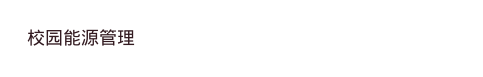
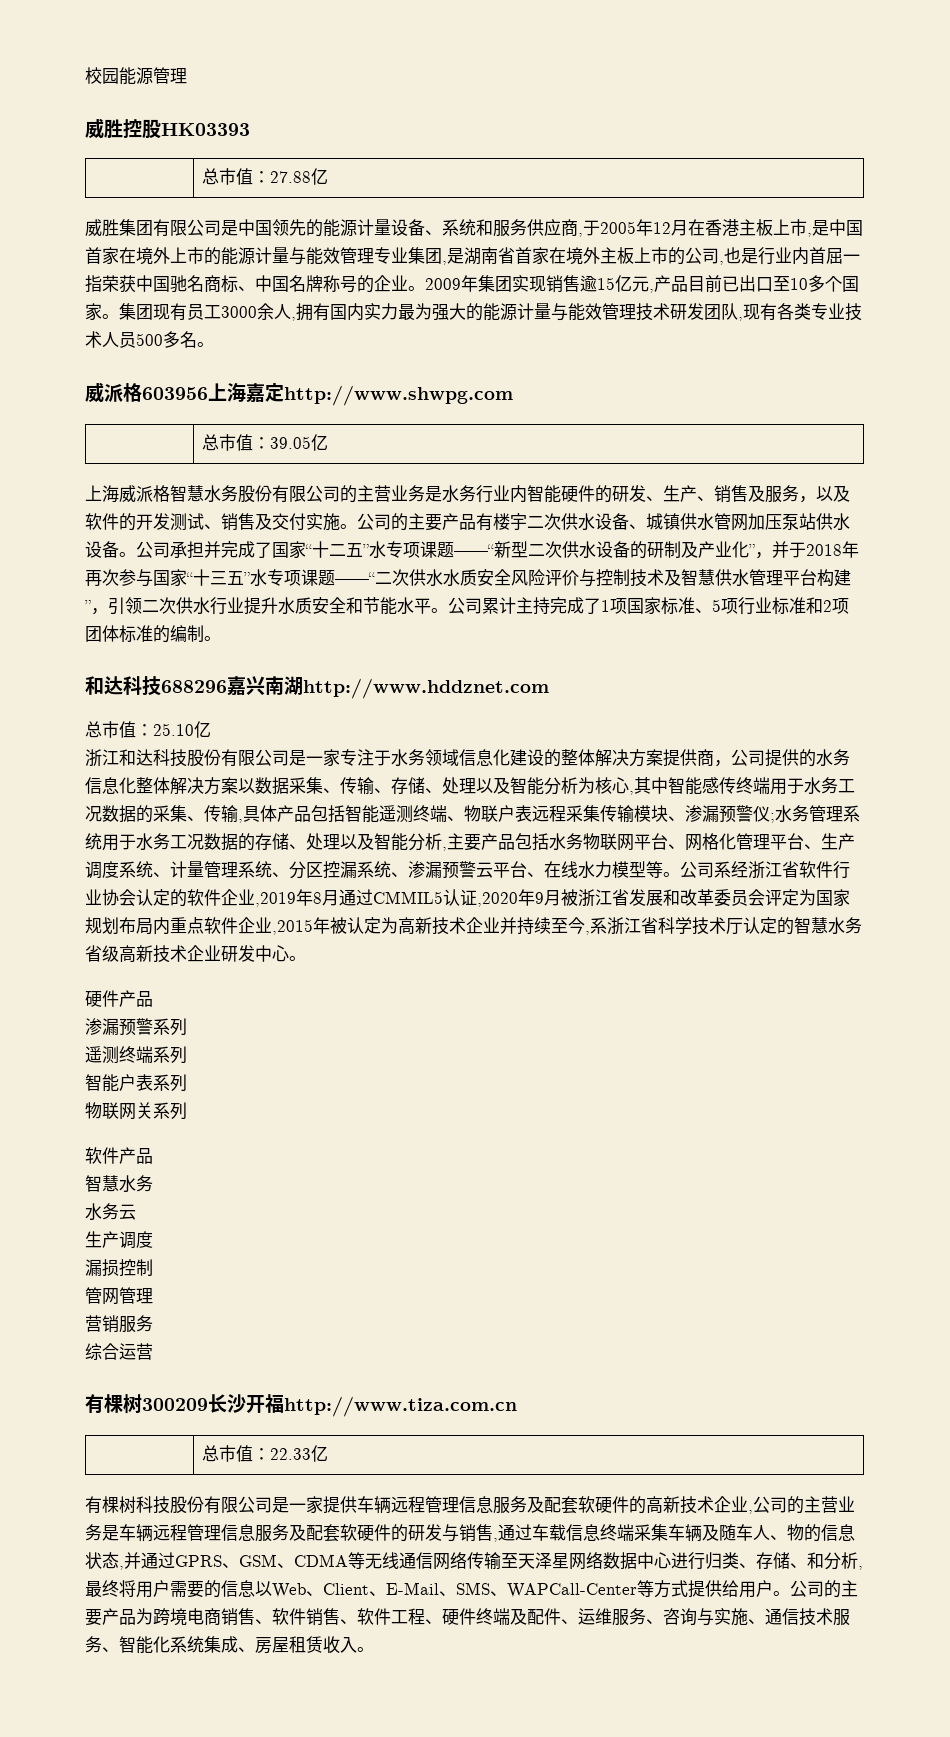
(135, 38) none -> [85,118,250,139] [202,168,329,185] [85,219,863,237] [85,247,860,265] [85,275,859,293] [85,303,862,321] [85,331,214,348] [85,382,513,406] [202,434,329,451] [85,485,850,503] [85,513,850,531] [85,541,859,559] [85,569,851,587] [85,597,849,615] [85,625,221,643] [85,676,549,699] [85,721,211,738] [85,749,850,767] [85,777,855,795] [85,805,860,823] [85,833,855,851] [85,861,850,879] [85,889,850,907] [85,917,862,935] [85,945,306,963] [85,990,153,1007] [85,1018,187,1036] [85,1046,187,1064] [85,1074,187,1092] [85,1102,187,1120] [85,1147,153,1164] [85,1175,153,1192] [85,1203,136,1220] [85,1231,153,1249] [85,1259,153,1277] [85,1287,153,1305] [85,1315,153,1333] [85,1343,153,1361] [85,1394,517,1417] [202,1445,329,1462] [85,1496,855,1514] [85,1524,855,1542] [85,1552,863,1570] [85,1580,858,1598] [85,1608,850,1626] [85,1636,374,1654] // 威胜控股HK03393 // | 总市值：27.88亿 // 威胜集团有限公司是中国领先的能源计量设备、系统和服务供应商,于2005年12月在香港主板上市,是中国首家在境外上市的能源计量与能效管理专业集团,是湖南省首家在境外主板上市的公司,也是行业内首屈一指荣获中国驰名商标、中国名牌称号的企业。2009年集团实现销售逾15亿元,产品目前已出口至10多个国家。集团现有员工3000余人,拥有国内实力最为强大的能源计量与能效管理技术研发团队,现有各类专业技术人员500多名。 // 威派格603956上海嘉定http://www.shwpg.com // | 总市值：39.05亿 // 上海威派格智慧水务股份有限公司的主营业务是水务行业内智能硬件的研发、生产、销售及服务，以及软件的开发测试、销售及交付实施。公司的主要产品有楼宇二次供水设备、城镇供水管网加压泵站供水设备。公司承担并完成了国家“十二五”水专项课题——“新型二次供水设备的研制及产业化”，并于2018年再次参与国家“十三五”水专项课题——“二次供水水质安全风险评价与控制技术及智慧供水管理平台构建”，引领二次供水行业提升水质安全和节能水平。公司累计主持完成了1项国家标准、5项行业标准和2项团体标准的编制。 // 和达科技688296嘉兴南湖http://www.hddznet.com // 总市值：25.10亿 // 浙江和达科技股份有限公司是一家专注于水务领域信息化建设的整体解决方案提供商，公司提供的水务信息化整体解决方案以数据采集、传输、存储、处理以及智能分析为核心,其中智能感传终端用于水务工况数据的采集、传输,具体产品包括智能遥测终端、物联户表远程采集传输模块、渗漏预警仪;水务管理系统用于水务工况数据的存储、处理以及智能分析,主要产品包括水务物联网平台、网格化管理平台、生产调度系统、计量管理系统、分区控漏系统、渗漏预警云平台、在线水力模型等。公司系经浙江省软件行业协会认定的软件企业,2019年8月通过CMMIL5认证,2020年9月被浙江省发展和改革委员会评定为国家规划布局内重点软件企业,2015年被认定为高新技术企业并持续至今,系浙江省科学技术厅认定的智慧水务省级高新技术企业研发中心。 // 硬件产品 // 渗漏预警系列 // 遥测终端系列 // 智能户表系列 // 物联网关系列 // 软件产品 // 智慧水务 // 水务云 // 生产调度 // 漏损控制 // 管网管理 // 营销服务 // 综合运营 // 有棵树300209长沙开福http://www.tiza.com.cn // | 总市值：22.33亿 // 有棵树科技股份有限公司是一家提供车辆远程管理信息服务及配套软硬件的高新技术企业,公司的主营业务是车辆远程管理信息服务及配套软硬件的研发与销售,通过车载信息终端采集车辆及随车人、物的信息状态,并通过GPRS、GSM、CDMA等无线通信网络传输至天泽星网络数据中心进行归类、存储、和分析,最终将用户需要的信息以Web、Client、E-Mail、SMS、WAPCall-Center等方式提供给用户。公司的主要产品为跨境电商销售、软件销售、软件工程、硬件终端及配件、运维服务、咨询与实施、通信技术服务、智能化系统集成、房屋租赁收入。

